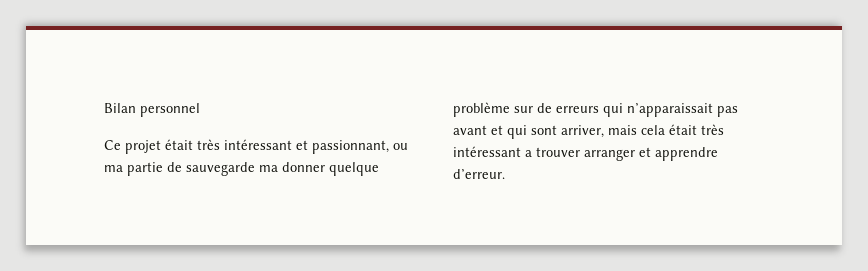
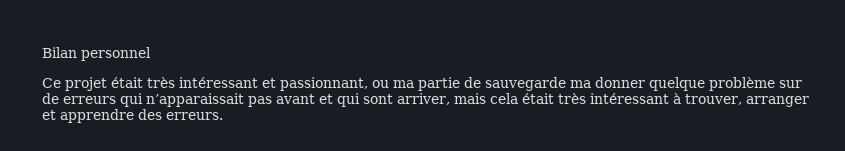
[525,147,580,157] a trouver -> [672,93,742,105] à trouver,
[453,169,505,179] d’erreur. -> [138,109,223,120] des erreurs.

